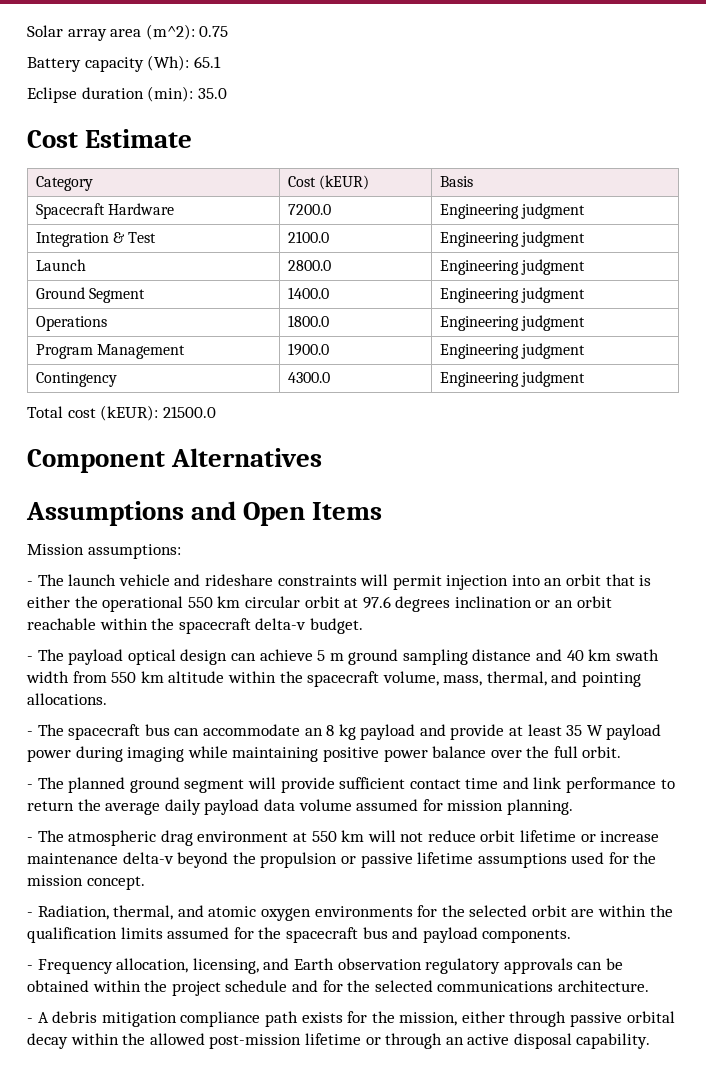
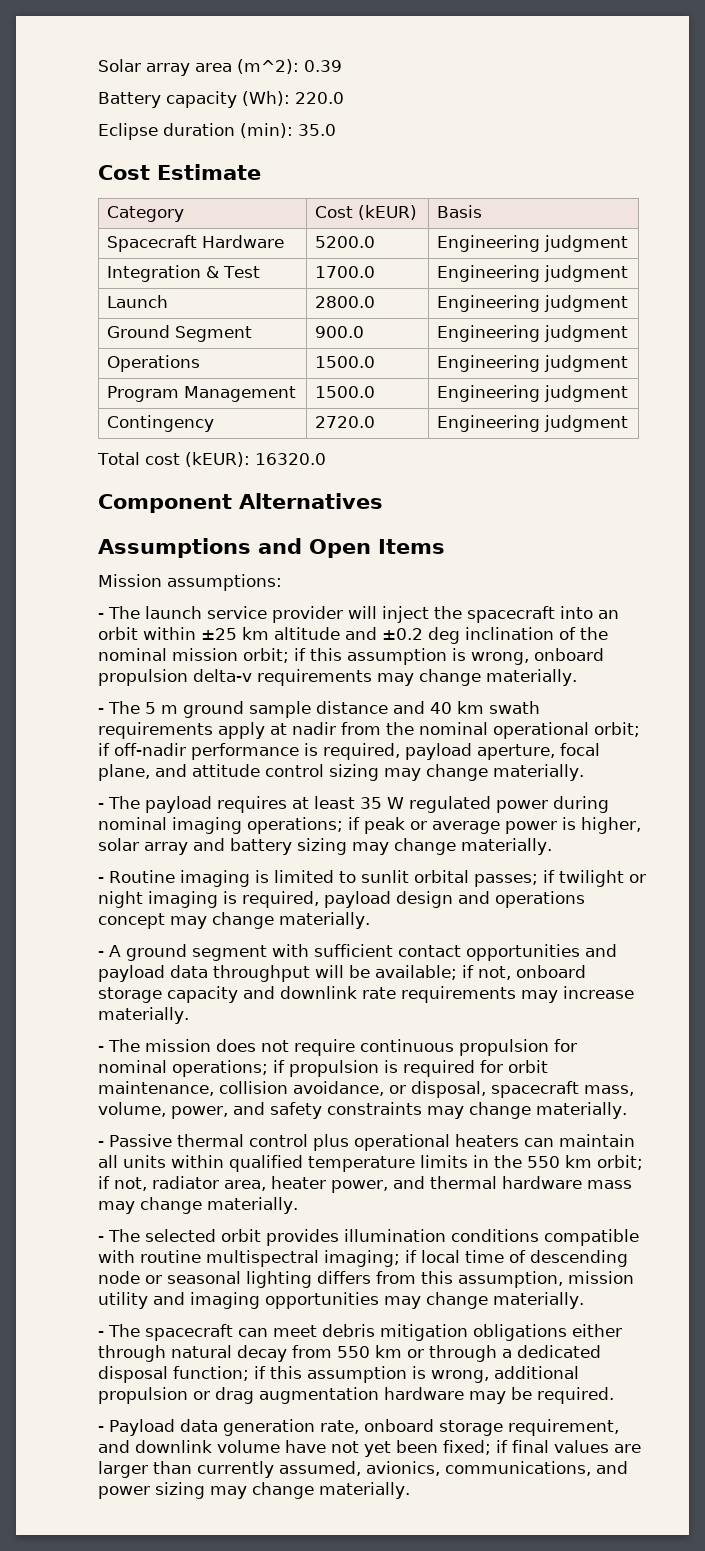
[199,26,229,37] 0.75 -> [304,60,342,72] 0.39
[193,56,221,68] 65.1 -> [295,92,344,104] 220.0
[287,204,331,215] 7200.0 -> [314,236,375,248] 5200.0
[287,231,329,243] 2100.0 -> [314,266,375,278] 1700.0
[287,287,329,299] 1400.0 -> [314,326,364,338] 900.0
[287,315,329,327] 1800.0 -> [314,356,375,368] 1500.0
[287,343,329,356] 1900.0 -> [314,386,375,398] 1500.0
[287,372,330,383] 4300.0 -> [314,416,375,428] 2720.0
[162,406,216,418] 21500.0 -> [254,453,326,465] 16320.0
[118,574,652,590] [27,596,612,612] [27,618,363,634] [27,649,313,665] vehicle and rideshare constraints will permit injection into an orbit that is either the operational 550 km circular orbit at 97.6 degrees inclination or an orbit reachable within the spacecraft delta-v budget. // - The payload optical design can achieve -> [207,606,619,623] [98,627,608,644] [98,648,604,665] [98,669,577,686] [98,701,140,714] service provider will inject the spacecraft into an orbit within ±25 km altitude and ±0.2 deg inclination of the nominal mission orbit; if this assumption is wrong, onboard propulsion delta-v requirements may change materially. // - The
[402,649,468,665] sampling -> [249,701,311,718] sample
[26,671,642,687] [27,693,107,705] [27,724,662,740] [27,746,622,762] [27,777,675,793] [27,799,573,815] [27,830,660,846] [27,852,657,868] [27,875,145,890] [27,905,673,921] [27,927,572,943] [27,958,623,974] [27,980,649,996] [27,1011,675,1027] [27,1033,651,1049] width from 550 km altitude within the spacecraft volume, mass, thermal, and pointing allocations. // - The spacecraft bus can accommodate an 8 kg payload and provide at least 35 W payload power during imaging while maintaining positive power balance over the full orbit. // - The planned ground segment will provide sufficient contact time and link performance to return the average daily payload data volume assumed for mission planning. // - The atmospheric drag environment at 550 km will not reduce orbit lifetime or increase maintenance delta-v beyond the propulsion or passive lifetime assumptions used for the mission concept. // - Radiation, thermal, and atomic oxygen environments for the selected orbit are within the qualification limits assumed for the spacecraft bus and payload components. // - Frequency allocation, licensing, and Earth observation regulatory approvals can be obtained within the project schedule and for the selected communications architecture. // - A debris mitigation compliance path exists for the mission, either through passive orbital decay within the allowed post-mission lifetime or through an active disposal capability. -> [98,722,640,739] [98,743,600,760] [98,764,584,781] [98,796,609,813] [98,817,641,834] [98,838,552,855] [98,870,646,887] [98,891,585,908] [98,912,370,929] [98,944,617,961] [98,965,586,982] [98,986,634,1003] [98,1007,189,1024] [98,1039,577,1056] [98,1060,548,1077] [98,1081,634,1098] [98,1102,627,1119] [98,1134,635,1151] [98,1155,643,1172] [98,1176,632,1193] [98,1197,298,1214] [98,1229,639,1246] [98,1250,628,1267] [98,1271,634,1288] [98,1292,584,1309] [98,1324,622,1341] [98,1345,601,1362] [98,1366,579,1383] [98,1387,614,1404] [98,1419,619,1436] [98,1440,641,1457] [98,1461,628,1478] [98,1482,410,1499] requirements apply at nadir from the nominal operational orbit; if off-nadir performance is required, payload aperture, focal plane, and attitude control sizing may change materially. // - The payload requires at least 35 W regulated power during nominal imaging operations; if peak or average power is higher, solar array and battery sizing may change materially. // - Routine imaging is limited to sunlit orbital passes; if twilight or night imaging is required, payload design and operations concept may change materially. // - A ground segment with sufficient contact opportunities and payload data throughput will be available; if not, onboard storage capacity and downlink rate requirements may increase materially. // - The mission does not require continuous propulsion for nominal operations; if propulsion is required for orbit maintenance, collision avoidance, or disposal, spacecraft mass, volume, power, and safety constraints may change materially. // - Passive thermal control plus operational heaters can maintain all units within qualified temperature limits in the 550 km orbit; if not, radiator area, heater power, and thermal hardware mass may change materially. // - The selected orbit provides illumination conditions compatible with routine multispectral imaging; if local time of descending node or seasonal lighting differs from this assumption, mission utility and imaging opportunities may change materially. // - The spacecraft can meet debris mitigation obligations either through natural decay from 550 km or through a dedicated disposal function; if this assumption is wrong, additional propulsion or drag augmentation hardware may be required. // - Payload data generation rate, onboard storage requirement, and downlink volume have not yet been fixed; if final values are larger than currently assumed, avionics, communications, and power sizing may change materially.

